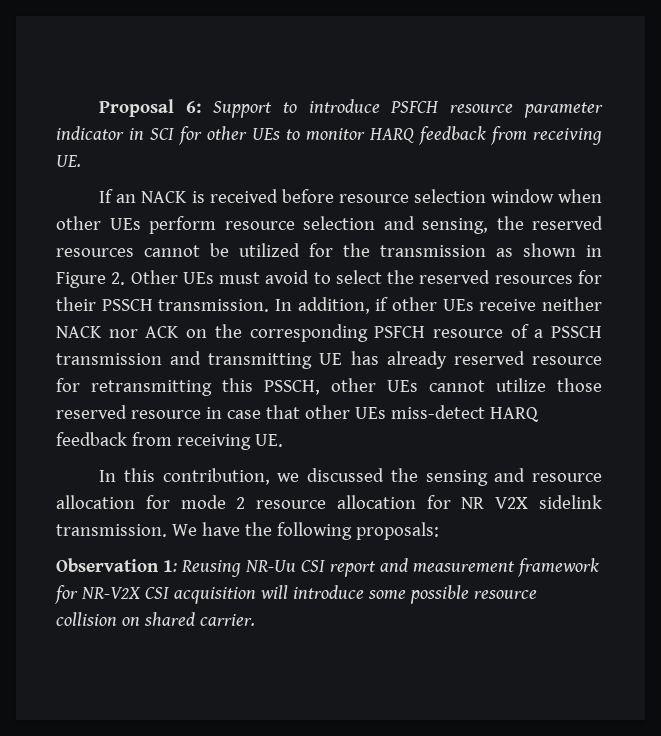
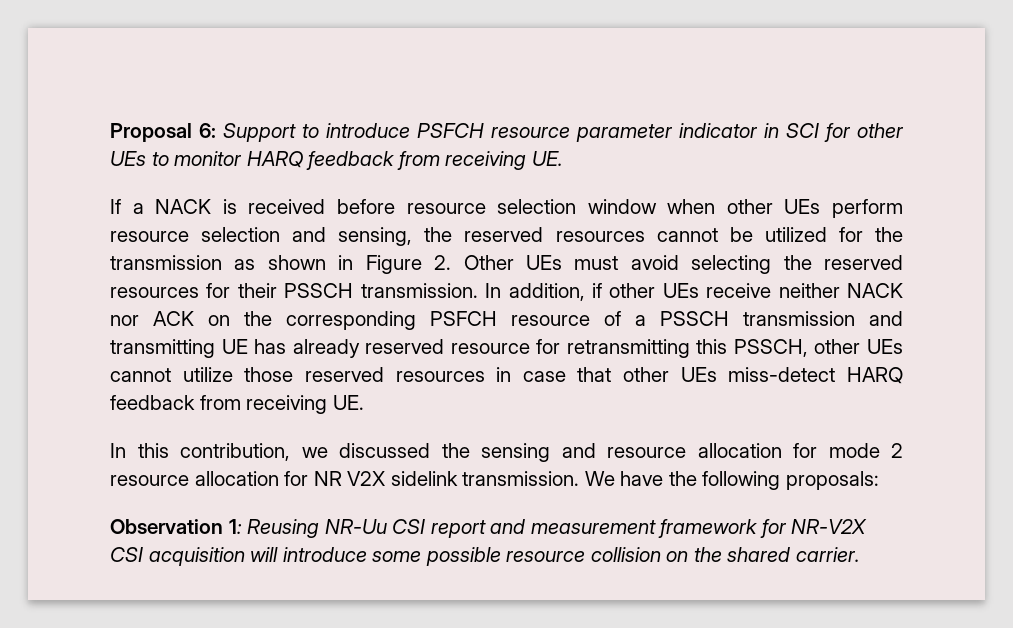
[116,194,137,203] an -> [132,203,144,214] a
[313,270,382,284] to select -> [691,255,772,274] selecting
[130,410,201,419] resource -> [395,371,485,382] resources
(140, 621) none -> [693,547,722,562] the

